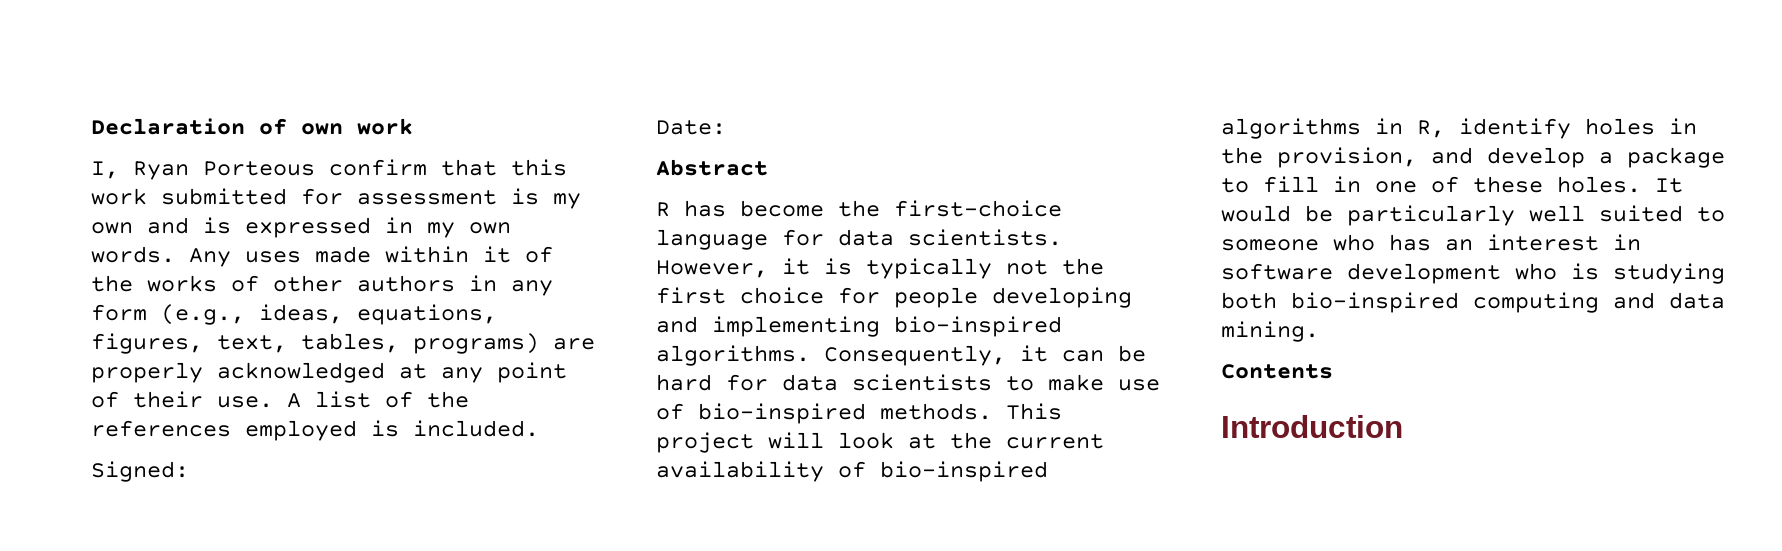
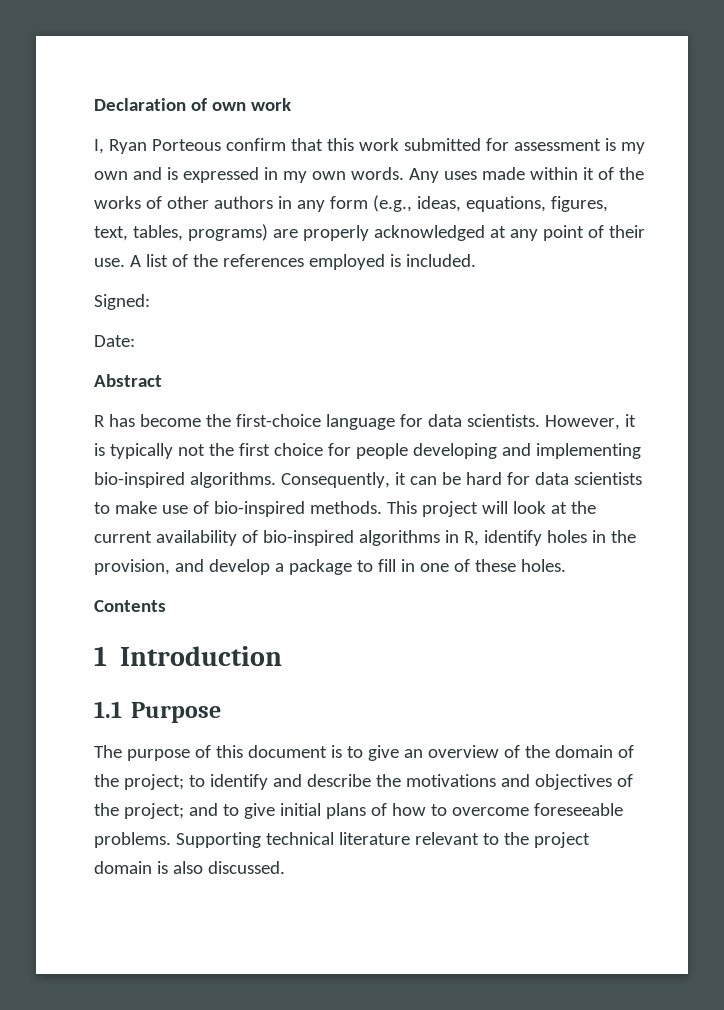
[1655,178,1683,193] [1221,205,1725,226] [1221,234,1641,251] [1221,263,1725,284] [1221,292,1725,313] [1221,321,1319,342] It would be particularly well suited to someone who has an interest in software development who is studying both bio-inspired computing and data mining. -> (566, 565) none
(1333, 371) none -> [94,646,107,666] 1
(1403, 426) none -> [94,701,222,723] [94,745,634,761] [94,774,633,790] [94,803,623,819] [94,832,590,848] [94,861,285,874] // 1.1 Purpose // The purpose of this document is to give an overview of the domain of the project; to identify and describe the motivations and objectives of the project; and to give initial plans of how to overcome foreseeable problems. Supporting technical literature relevant to the project domain is also discussed.

